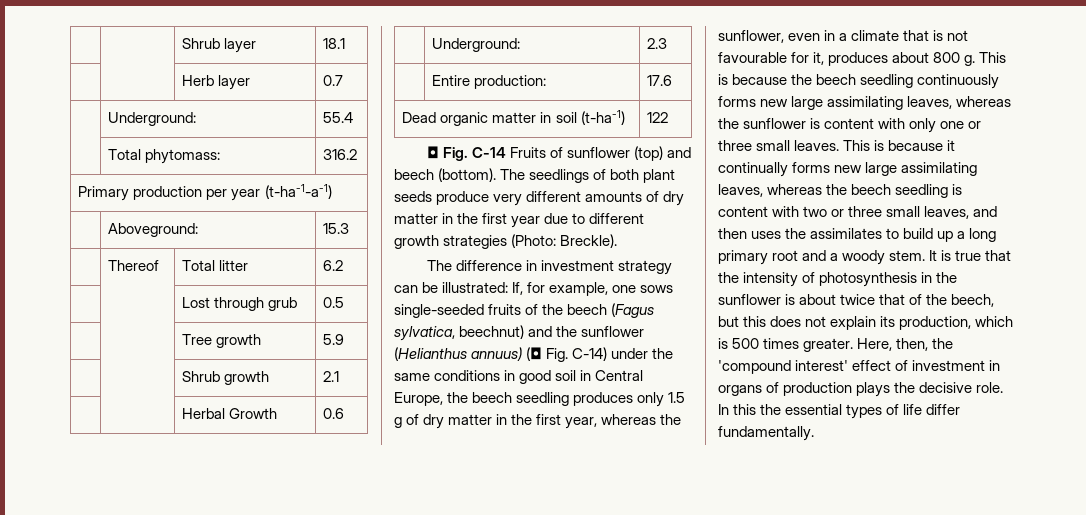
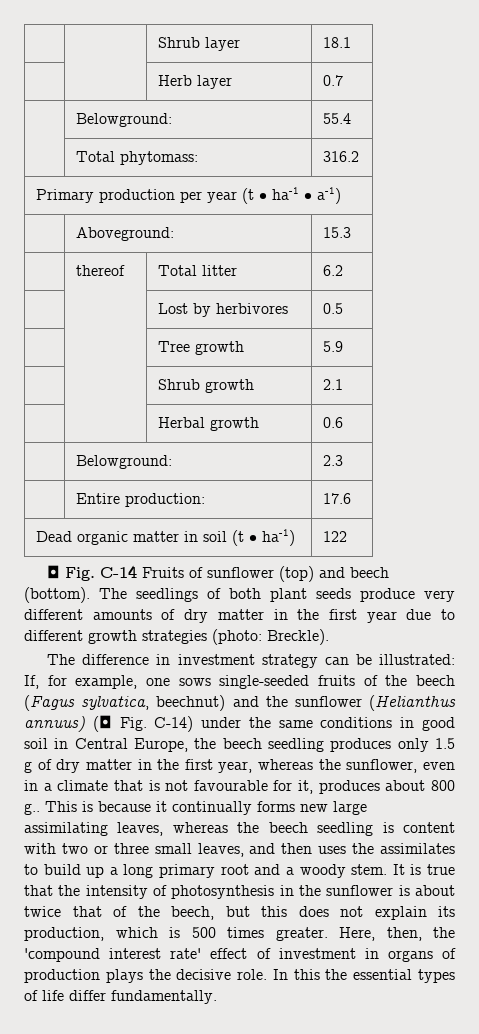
[108,112,197,126] Underground: -> [75,113,172,127] Belowground:
[264,184,332,199] (t-ha-1-a-1) -> [241,187,341,204] (t • ha-1 • a-1)
[108,260,160,271] Thereof -> [75,265,125,276] thereof
[214,297,298,311] through grub -> [192,303,288,317] by herbivores
[229,408,278,419] Growth -> [209,417,259,431] growth
[432,38,521,52] Underground: -> [75,455,172,469] Belowground:
[580,110,625,125] (t-ha-1) -> [231,529,295,546] (t • ha-1)
[511,234,557,248] (Photo: -> [212,629,262,645] (photo:
[964,52,1007,66] [718,74,1000,89] [718,96,1012,110] [718,118,982,133] [718,140,840,151] g. This is because the beech seedling continuously forms new large assimilating leaves, whereas the sunflower is content with only one or three small leaves. -> [24,803,40,815] g..
[795,360,849,371] interest' -> [109,948,202,959] interest rate'

